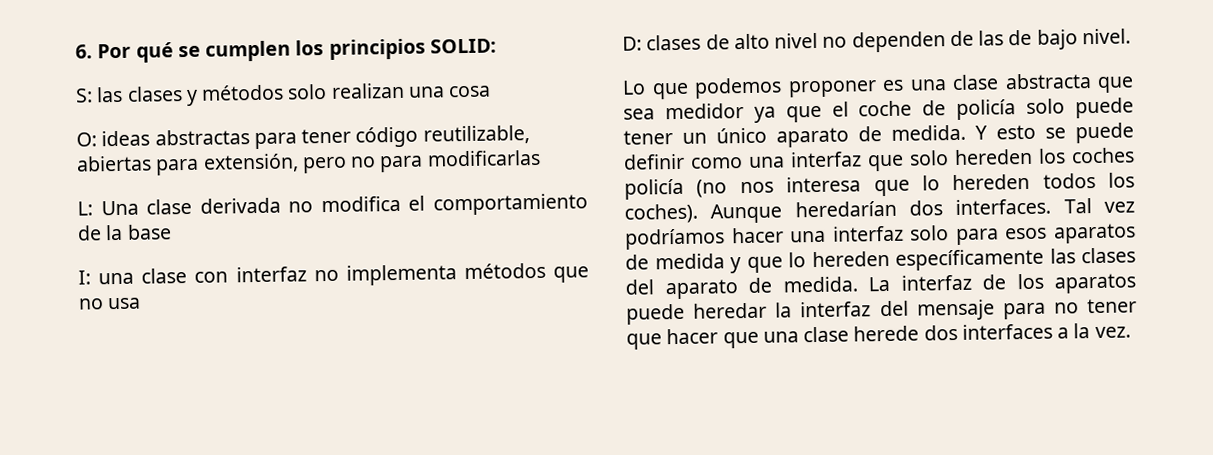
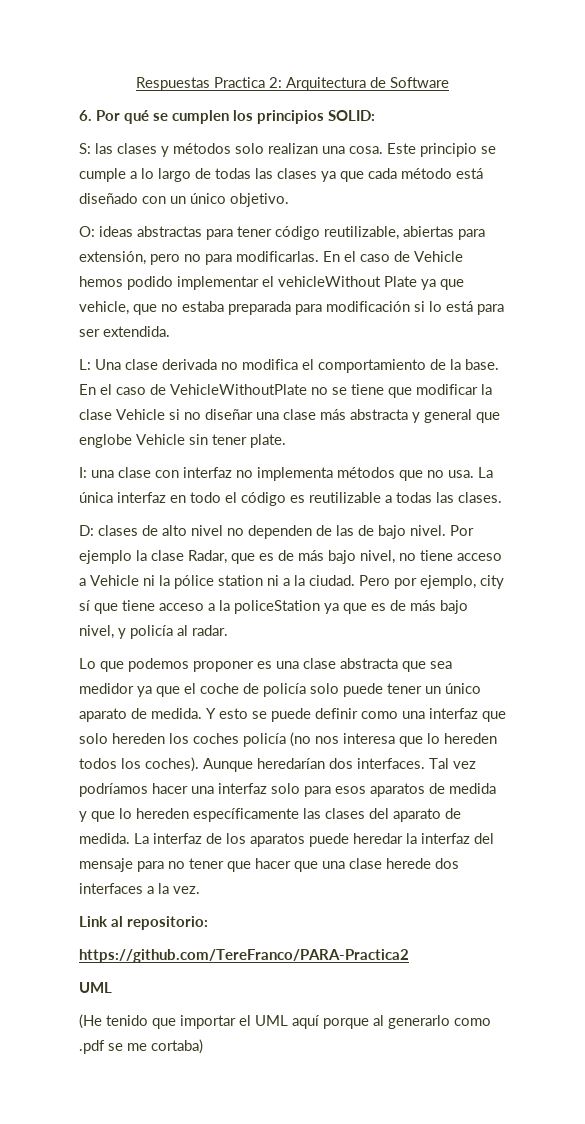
(75, 51) none -> [136,77,449,91] Respuestas Practica 2: Arquitectura de Software //
[448,85,492,98] cosa -> [349,143,496,157] [79,168,483,182] [79,193,289,207] cosa. Este principio se cumple a lo largo de todas las clases ya que cada método está diseñado con un único objetivo.
[426,149,541,167] modificarlas -> [236,251,463,262] [79,276,464,290] [79,301,504,315] [79,326,170,337] modificarlas. En el caso de Vehicle hemos podido implementar el vehicleWithout Plate ya que vehicle, que no estaba preparada para modificación si lo está para ser extendida.
[126,224,172,240] base -> [465,359,499,370] [79,384,492,398] [79,409,500,423] [79,434,286,448] base. En el caso de VehicleWithoutPlate no se tiene que modificar la clase Vehicle si no diseñar una clase más abstracta y general que englobe Vehicle sin tener plate.
[107,297,142,310] usa -> [448,467,493,478] [79,492,502,506] usa. La única interfaz en todo el código es reutilizable a todas las clases.
(1131, 36) none -> [450,525,474,536] [79,550,502,564] [79,575,504,589] [79,600,468,614] [79,625,228,639] Por ejemplo la clase Radar, que es de más bajo nivel, no tiene acceso a Vehicle ni la pólice station ni a la ciudad. Pero por ejemplo, city sí que tiene acceso a la policeStation ya que es de más bajo nivel, y policía al radar.
(1131, 332) none -> [79,916,208,930] [79,949,409,963] [79,982,112,993] [79,1014,491,1029] [79,1039,203,1054] // Link al repositorio: // https://github.com/TereFranco/PARA-Practica2 // UML // (He tenido que importar el UML aquí porque al generarlo como .pdf se me cortaba)

